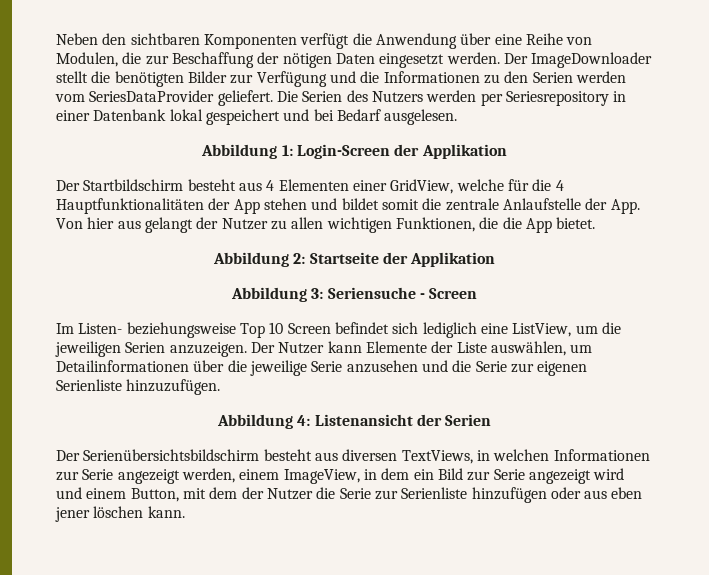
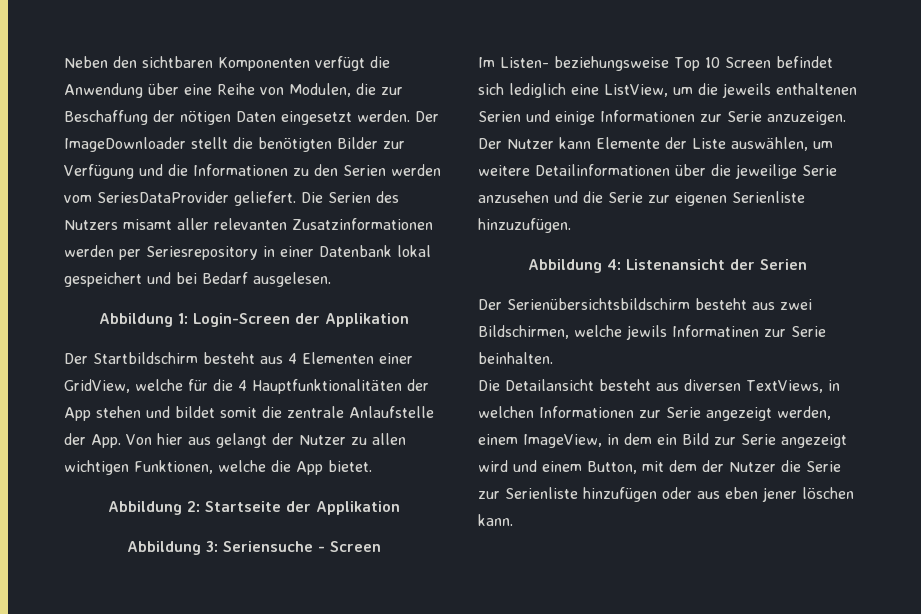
(423, 97) none -> [123,218,433,230] misamt aller relevanten Zusatzinformationen
[479,217,499,229] die -> [218,460,266,472] welche
[55,341,166,357] jeweiligen Serien -> [722,83,857,98] [478,110,762,125] jeweils enthaltenen Serien und einige Informationen zur Serie
(593, 348) none -> [478,165,530,176] weitere
(338, 456) none -> [780,299,812,310] [478,325,826,340] [478,352,553,364] [478,379,679,391] zwei Bildschirmen, welche jewils Informatinen zur Serie beinhalten. // Die Detailansicht besteht aus

